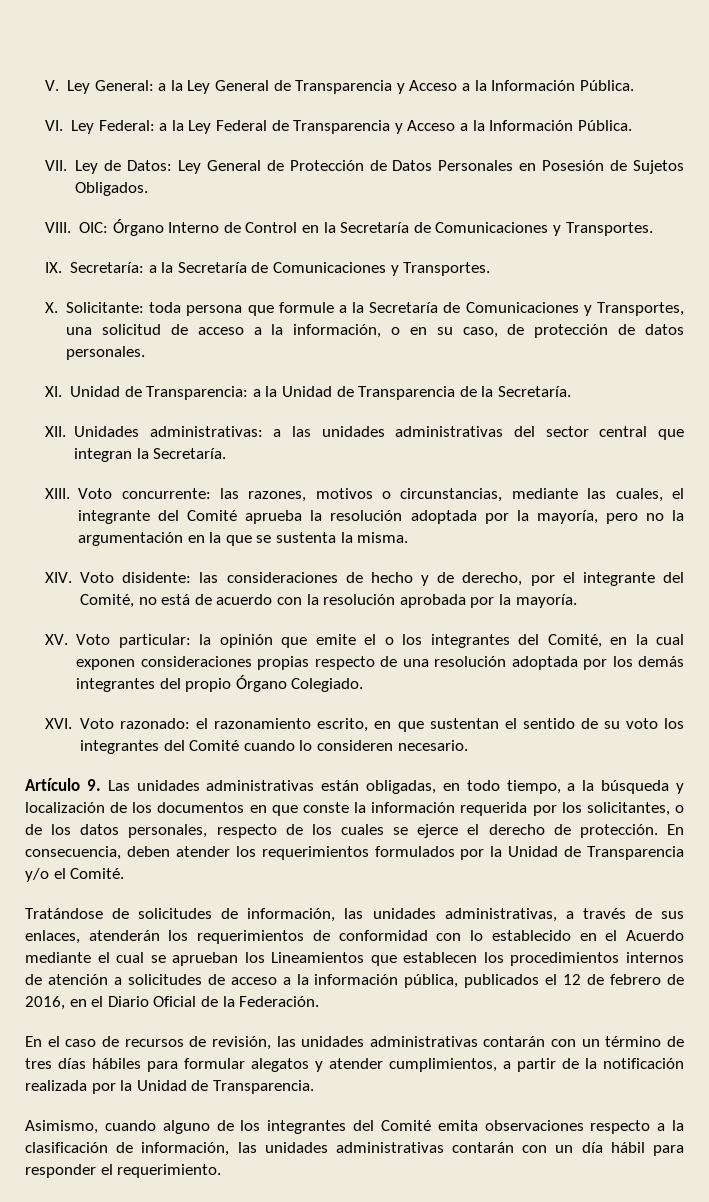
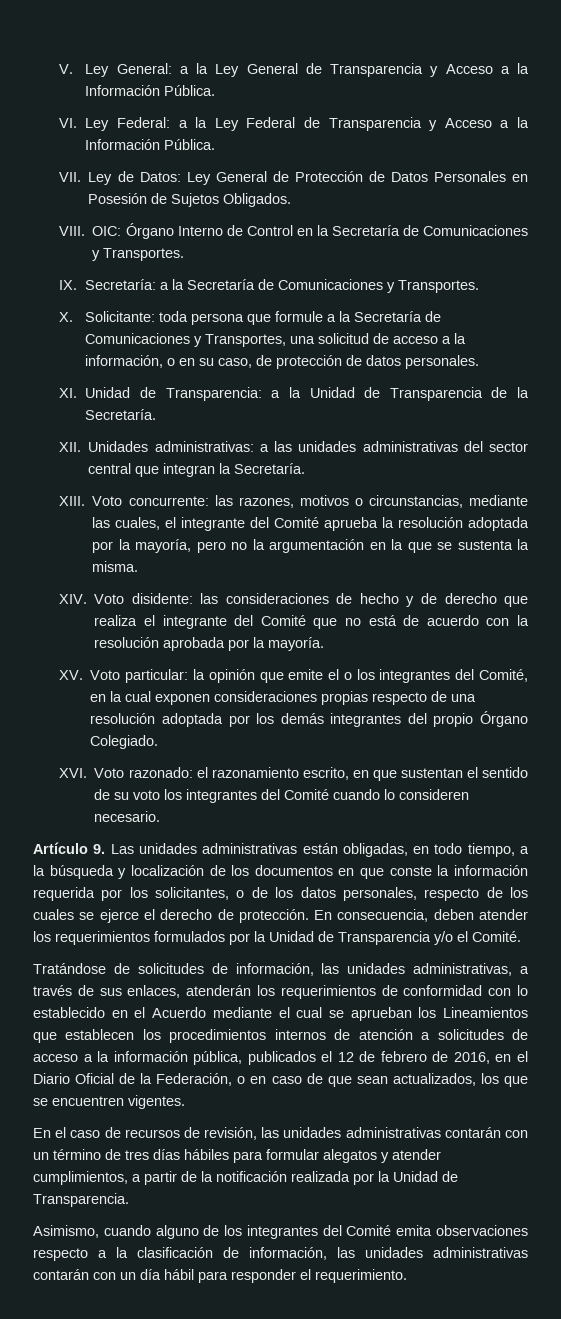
[462,572,684,586] [80,594,135,608] derecho, por el integrante del Comité, -> [444,593,529,607] [94,615,338,629] derecho que realiza el integrante del Comité que
[239,996,320,1007] Federación. -> [156,1073,529,1087] [33,1095,185,1109] Federación, o en caso de que sean actualizados, los que se encuentren vigentes.

